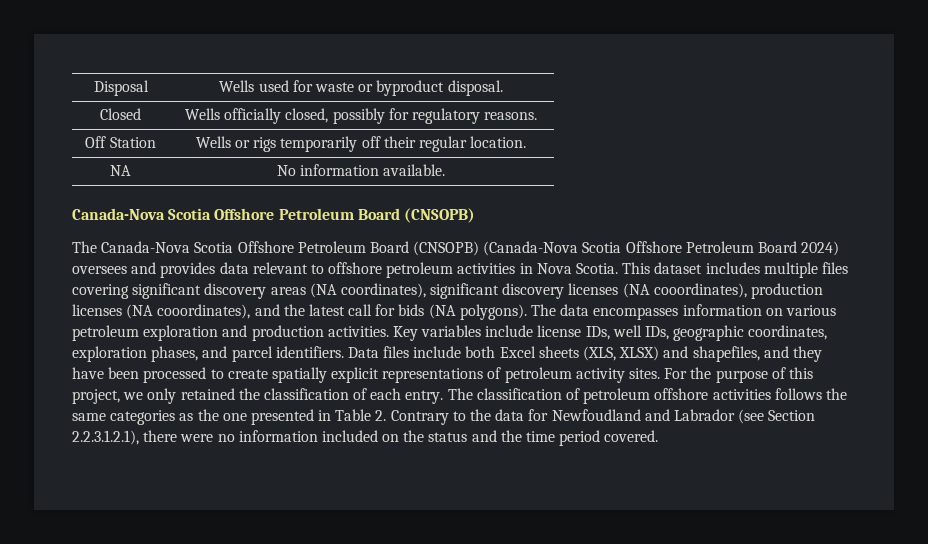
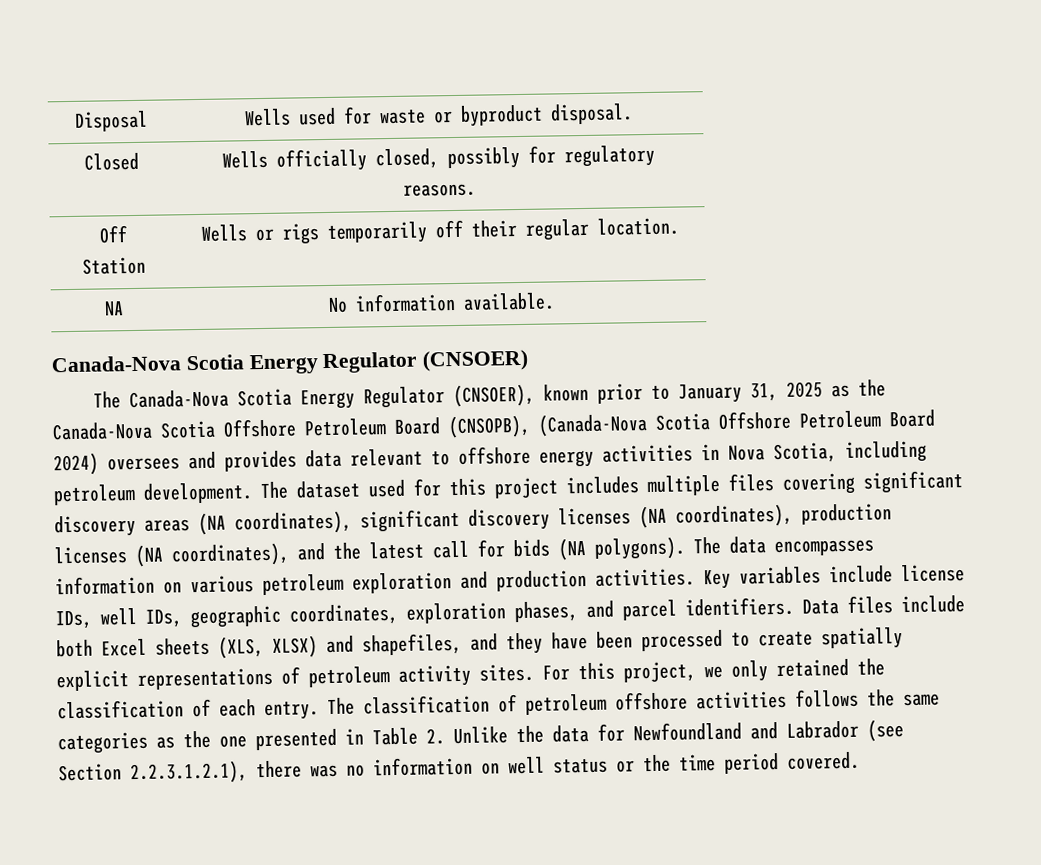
[214,208,475,223] Offshore Petroleum Board (CNSOPB) -> [248,349,530,375] Energy Regulator (CNSOER)
[237,241,480,256] Offshore Petroleum Board (CNSOPB) -> [300,379,887,410] [52,414,531,441] Energy Regulator (CNSOER), known prior to January 31, 2025 as the Canada-Nova Scotia Offshore Petroleum Board (CNSOPB),
[386,262,454,278] petroleum -> [539,449,594,468] energy
[576,262,703,274] Scotia. This dataset -> [773,440,927,464] [53,477,559,506] Scotia, including petroleum development. The dataset used for this project
[653,283,747,298] cooordinates), -> [675,503,793,528] coordinates),
[157,304,251,319] cooordinates), -> [171,542,290,567] coordinates),
[690,367,786,383] the purpose of -> (570, 673) none
[390,410,466,425] Contrary to -> [453,726,508,745] Unlike
[551,409,641,421] Newfoudland -> [633,721,742,742] Newfoundland
[180,434,214,442] were -> [310,764,338,778] was
[321,430,497,442] included on the status and -> [481,756,635,775] on well status or

